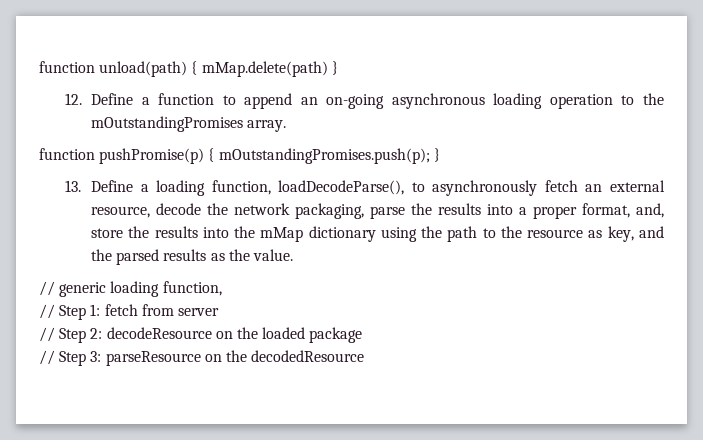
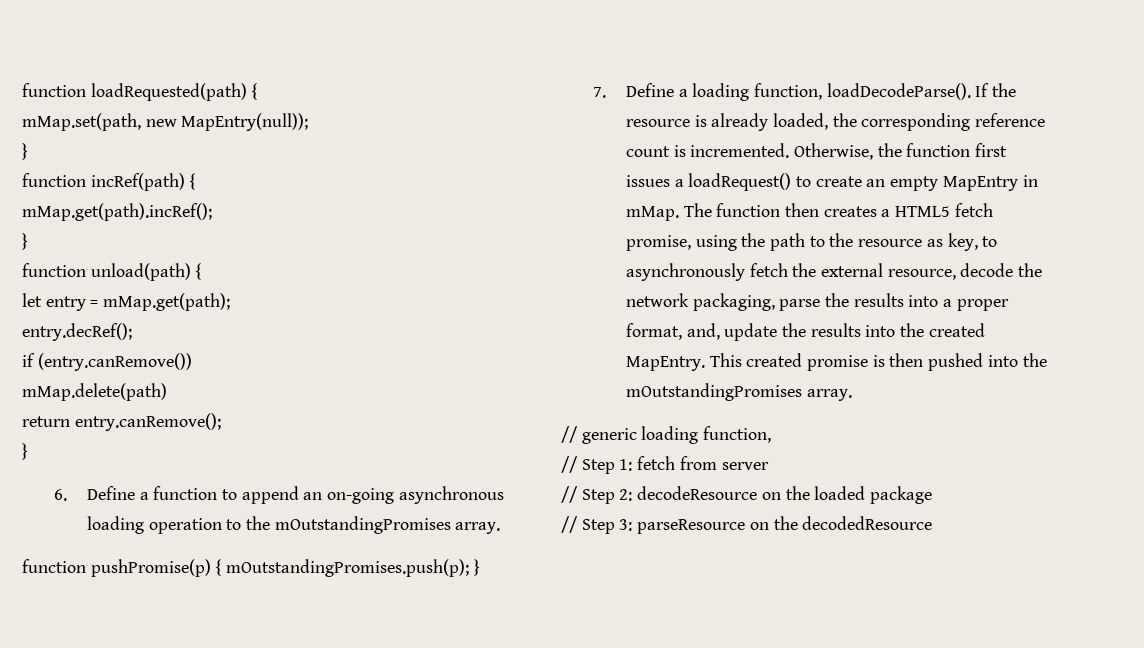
[39,61,198,77] function unload(path) { -> [22,83,258,101] [22,113,309,131] [22,143,28,160] [22,173,196,191] [22,203,212,221] [22,233,28,250] [22,263,202,281] [22,293,231,311] [22,323,132,341] [22,353,192,371] function loadRequested(path) { // mMap.set(path, new MapEntry(null)); // } // function incRef(path) { // mMap.get(path).incRef(); // } // function unload(path) { // let entry = mMap.get(path); // entry.decRef(); // if (entry.canRemove()) //
[331,61,338,75] [65,93,83,105] } // 12. -> [22,413,221,431] [22,443,28,460] [54,489,68,501] // return entry.canRemove(); // } // 6.
[65,180,82,192] 13. -> [593,87,607,98] 7.
[278,180,405,195] loadDecodeParse(), -> [826,83,1017,100] [625,113,1046,131] [625,143,1008,160] [625,173,1038,191] [625,203,993,221] [625,233,978,251] loadDecodeParse(). If the resource is already loaded, the corresponding reference count is incremented. Otherwise, the function first issues a loadRequest() to create an empty MapEntry in mMap. The function then creates a HTML5 fetch promise, using the path to the resource as key,
[585,184,603,192] an -> [792,263,817,277] the
[91,228,124,238] store -> [724,323,778,341] update
[260,226,664,242] [91,249,293,265] mMap dictionary using the path to the resource as key, and the parsed results as the value. -> [928,323,985,337] [625,353,1047,371] [625,383,852,401] created MapEntry. This created promise is then pushed into the mOutstandingPromises array.

